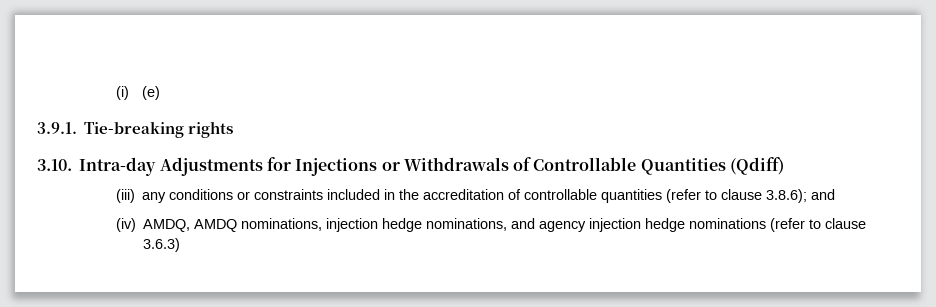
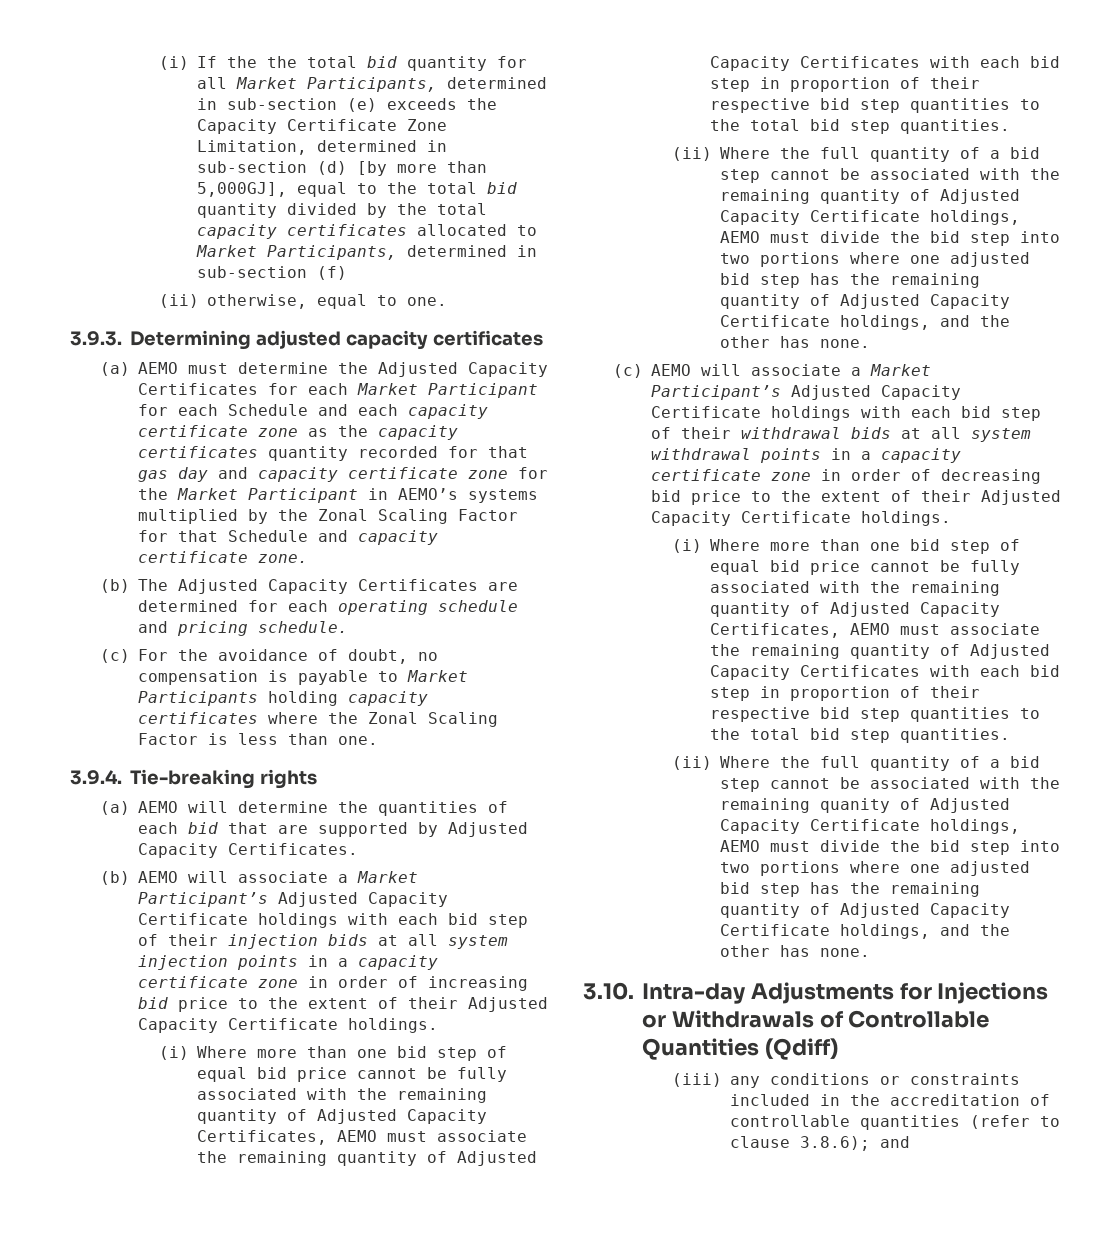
[115,86,161,100] [37,121,234,138] (i) (e) // 3.9.1. Tie-breaking rights -> [159,56,528,71] [197,77,548,92] [197,98,498,112] [197,119,448,134] [197,140,448,155] [197,161,488,176] [197,182,518,197] [197,203,488,218] [197,224,538,239] [196,245,538,260] [197,266,348,280] [159,294,448,309] [70,330,543,350] [99,362,548,377] [137,383,538,398] [137,404,488,419] [137,425,458,440] [137,446,528,461] [137,467,548,482] [137,488,538,503] [137,509,518,524] [137,530,438,545] [137,551,308,563] [99,579,518,594] [137,600,518,615] [137,621,348,636] [99,649,438,664] [137,670,468,685] [137,691,428,706] [137,712,498,727] [137,733,378,745] [70,769,317,789] [99,801,508,816] [137,822,528,837] [137,843,358,858] [99,871,418,885] [137,892,448,907] [137,913,528,928] [137,934,508,949] [137,955,438,970] [137,976,528,991] [137,997,548,1012] [137,1018,438,1033] [159,1046,508,1061] [197,1067,508,1082] [197,1088,488,1103] [197,1109,488,1124] [197,1130,528,1145] [197,1151,538,1166] [710,56,1061,71] [710,77,981,92] [710,98,1041,113] [710,119,1011,134] [672,147,1041,162] [720,168,1061,183] [720,189,1021,204] [720,210,1021,225] [720,231,1061,246] [720,252,1031,267] [720,273,981,288] [720,294,1011,309] [720,315,1011,330] [720,336,871,348] [612,364,931,378] [650,385,961,400] [650,406,1041,421] [650,427,1031,442] [650,448,961,463] [650,469,1041,484] [650,490,1061,505] [650,511,951,526] [672,539,1021,554] [710,560,1021,575] [710,581,1001,596] [710,602,1001,617] [710,623,1041,638] [710,644,1051,659] [710,665,1061,680] [710,686,981,701] [710,707,1041,722] [710,728,1011,743] [672,756,1041,771] [720,777,1061,792] [720,798,1011,813] [720,819,1021,834] [720,840,1061,855] [720,861,1031,876] [720,882,981,897] [720,903,1011,918] [720,924,1011,939] [720,945,871,957] (i) If the the total bid quantity for all Market Participants, determined in sub-section (e) exceeds the Capacity Certificate Zone Limitation, determined in sub-section (d) [by more than 5,000GJ], equal to the total bid quantity divided by the total capacity certificates allocated to Market Participants, determined in sub-section (f) // (ii) otherwise, equal to one. // 3.9.3. Determining adjusted capacity certificates // (a) AEMO must determine the Adjusted Capacity Certificates for each Market Participant for each Schedule and each capacity certificate zone as the capacity certificates quantity recorded for that gas day and capacity certificate zone for the Market Participant in AEMO’s systems multiplied by the Zonal Scaling Factor for that Schedule and capacity certificate zone. // (b) The Adjusted Capacity Certificates are determined for each operating schedule and pricing schedule. // (c) For the avoidance of doubt, no compensation is payable to Market Participants holding capacity certificates where the Zonal Scaling Factor is less than one. // 3.9.4. Tie-breaking rights // (a) AEMO will determine the quantities of each bid that are supported by Adjusted Capacity Certificates. // (b) AEMO will associate a Market Participant’s Adjusted Capacity Certificate holdings with each bid step of their injection bids at all system injection points in a capacity certificate zone in order of increasing bid price to the extent of their Adjusted Capacity Certificate holdings. // (i) Where more than one bid step of equal bid price cannot be fully associated with the remaining quantity of Adjusted Capacity Certificates, AEMO must associate the remaining quantity of Adjusted Capacity Certificates with each bid step in proportion of their respective bid step quantities to the total bid step quantities. // (ii) Where the full quantity of a bid step cannot be associated with the remaining quantity of Adjusted Capacity Certificate holdings, AEMO must divide the bid step into two portions where one adjusted bid step has the remaining quantity of Adjusted Capacity Certificate holdings, and the other has none. // (c) AEMO will associate a Market Participant’s Adjusted Capacity Certificate holdings with each bid step of their withdrawal bids at all system withdrawal points in a capacity certificate zone in order of decreasing bid price to the extent of their Adjusted Capacity Certificate holdings. // (i) Where more than one bid step of equal bid price cannot be fully associated with the remaining quantity of Adjusted Capacity Certificates, AEMO must associate the remaining quantity of Adjusted Capacity Certificates with each bid step in proportion of their respective bid step quantities to the total bid step quantities. // (ii) Where the full quantity of a bid step cannot be associated with the remaining quanity of Adjusted Capacity Certificate holdings, AEMO must divide the bid step into two portions where one adjusted bid step has the remaining quantity of Adjusted Capacity Certificate holdings, and the other has none.
[115,218,867,232] [143,238,181,252] // (iv) AMDQ, AMDQ nominations, injection hedge nominations, and agency injection hedge nominations (refer to clause 3.6.3) -> (911, 1142) none

